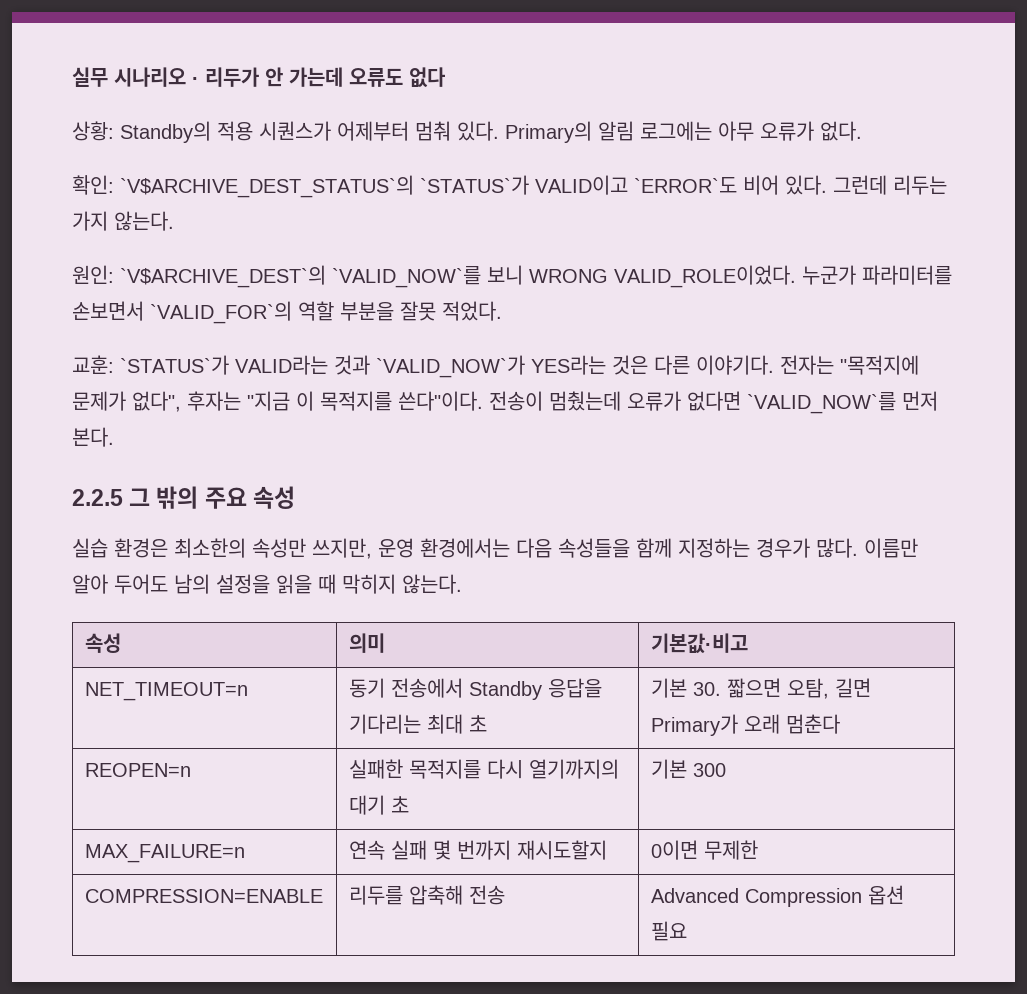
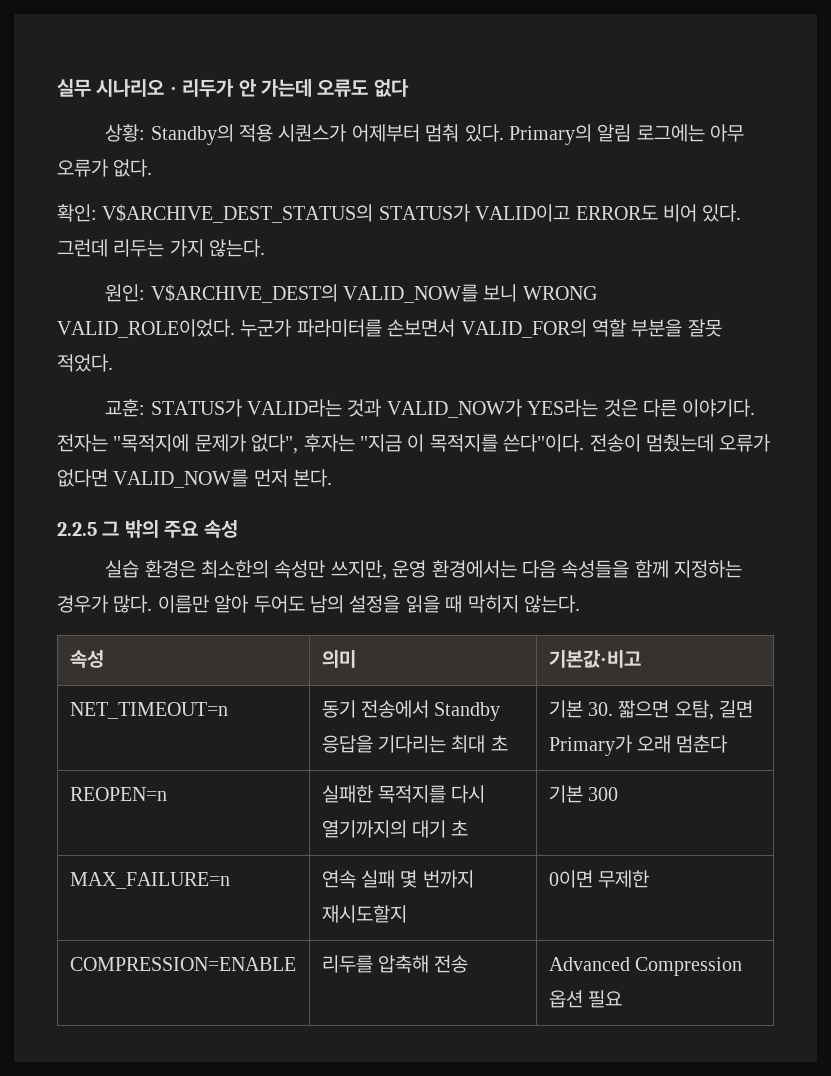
[120,175,737,198] `V$ARCHIVE_DEST_STATUS`의 `STATUS`가 VALID이고 `ERROR`도 -> [102,204,658,223] V$ARCHIVE_DEST_STATUS의 STATUS가 VALID이고 ERROR도
[120,265,481,288] `V$ARCHIVE_DEST`의 `VALID_NOW`를 -> [150,284,479,303] V$ARCHIVE_DEST의 VALID_NOW를
[150,301,292,324] `VALID_FOR`의 -> [460,319,587,338] VALID_FOR의
[120,355,229,375] `STATUS`가 -> [150,399,242,417] STATUS가
[376,355,525,378] `VALID_NOW`가 -> [386,399,522,418] VALID_NOW가
[747,392,896,414] `VALID_NOW`를 -> [113,469,249,488] VALID_NOW를

